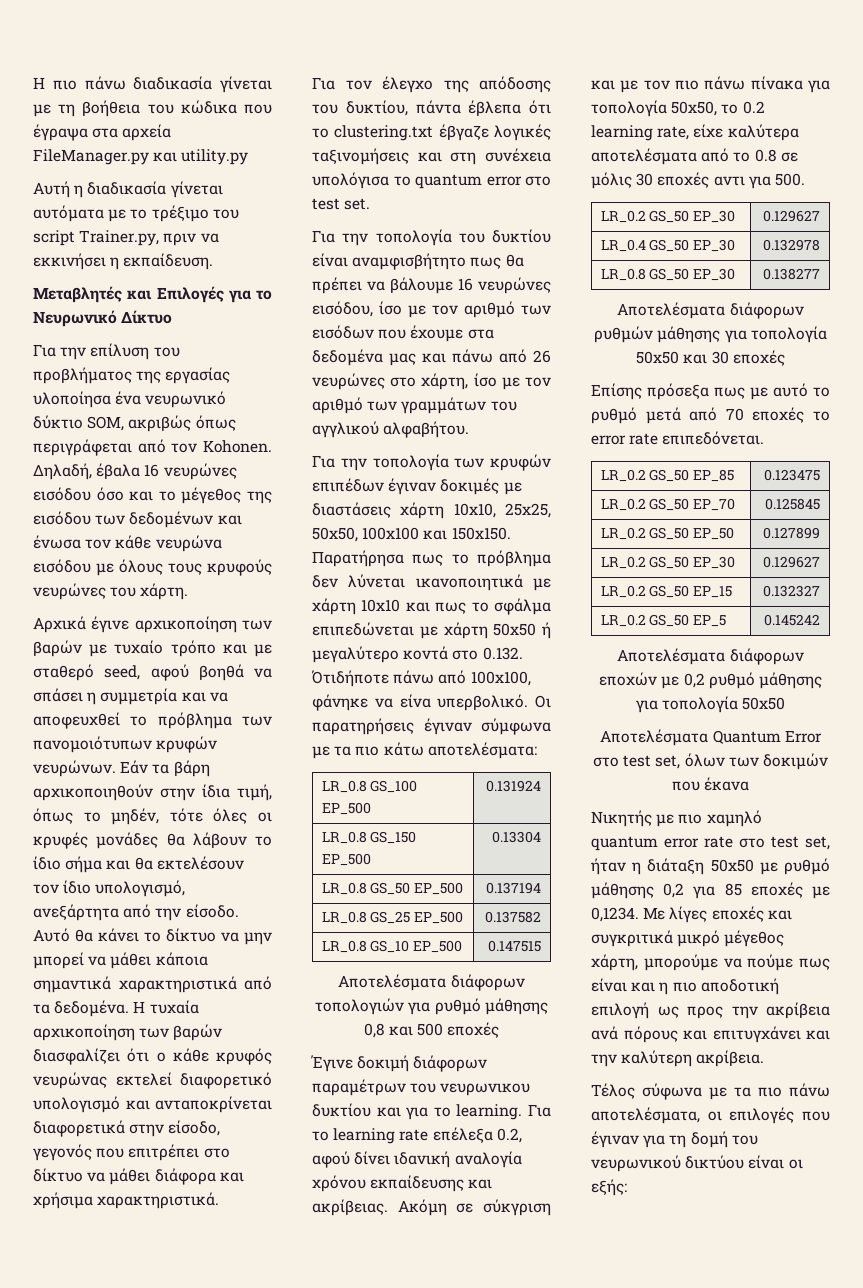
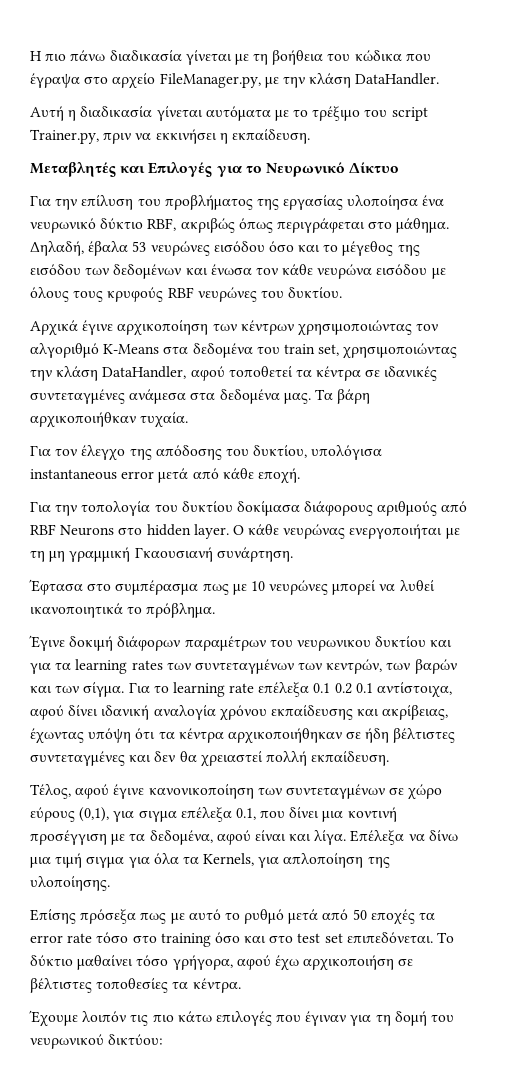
[92,124,172,141] [33,149,249,165] στα αρχεία FileManager.py και utility.py -> [84,73,440,89] στο αρχείο FileManager.py, με την κλάση DataHandler.
[87,416,125,431] SOM, -> [147,218,177,231] RBF,
[137,439,272,453] από τον Kohonen. -> [368,218,450,233] στο μάθημα.
[144,464,160,477] 16 -> [132,241,147,252] 53
(272, 567) none -> [167,287,194,298] RBF
[140,583,189,600] χάρτη. -> [288,287,343,298] δυκτίου.
[33,640,272,657] [33,664,272,681] [33,688,228,705] [33,712,272,729] [33,736,218,753] [33,760,210,777] [33,784,272,801] [33,808,272,825] [33,832,272,849] [33,856,244,873] [33,880,186,897] [33,904,239,921] [33,928,272,945] [33,952,208,969] [33,976,272,993] [33,1000,199,1017] [33,1024,223,1041] [33,1048,272,1065] [33,1072,272,1089] [33,1096,272,1113] [33,1120,221,1137] [33,1144,230,1161] [33,1168,244,1185] [33,1192,220,1209] βαρών με τυχαίο τρόπο και με σταθερό seed, αφού βοηθά να σπάσει η συμμετρία και να αποφευχθεί το πρόβλημα των πανομοιότυπων κρυφών νευρώνων. Εάν τα βάρη αρχικοποιηθούν στην ίδια τιμή, όπως το μηδέν, τότε όλες οι κρυφές μονάδες θα λάβουν το ίδιο σήμα και θα εκτελέσουν τον ίδιο υπολογισμό, ανεξάρτητα από την είσοδο. Αυτό θα κάνει το δίκτυο να μην μπορεί να μάθει κάποια σημαντικά χαρακτηριστικά από τα δεδομένα. Η τυχαία αρχικοποίηση των βαρών διασφαλίζει ότι ο κάθε κρυφός νευρώνας εκτελεί διαφορετικό υπολογισμό και ανταποκρίνεται διαφορετικά στην είσοδο, γεγονός που επιτρέπει στο δίκτυο να μάθει διάφορα και χρήσιμα χαρακτηριστικά. -> [240,320,439,336] [30,343,458,359] [30,366,438,381] [30,389,371,404] [30,412,189,428] κέντρων χρησιμοποιώντας τον αλγοριθμό K-Means στα δεδομένα του train set, χρησιμοποιώντας την κλάση DataHandler, αφού τοποθετεί τα κέντρα σε ιδανικές συντεταγμένες ανάμεσα στα δεδομένα μας. Τα βάρη αρχικοποιήθκαν τυχαία.
[415,100,551,116] [312,124,551,141] [312,148,551,165] [312,172,551,189] [312,198,371,210] πάντα έβλεπα ότι το clustering.txt έβγαζε λογικές ταξινομήσεις και στη συνέχεια υπολόγισα το quantum error στο test set. -> [311,445,383,460] [30,468,300,484] υπολόγισα instantaneous error μετά από κάθε εποχή.
[312,253,524,270] [312,277,551,294] [312,301,551,318] [312,325,494,342] [312,349,551,366] [312,373,551,390] [312,397,517,414] [312,421,470,438] [312,454,551,471] [312,478,522,495] [312,502,551,519] [312,527,511,542] [312,550,551,567] [312,574,551,591] [312,598,551,615] [312,622,551,639] [312,646,523,663] [312,670,531,687] [312,694,551,711] [312,718,551,735] [312,742,537,759] [321,780,418,793] [321,802,371,815] [486,780,542,792] [321,831,417,844] [321,853,371,866] [492,831,542,843] [321,882,464,895] [486,882,542,894] [321,911,464,924] [485,911,542,923] [321,940,463,953] [488,940,542,952] [338,974,525,991] [315,998,548,1015] [363,1022,500,1038] είναι αναμφισβήτητο πως θα πρέπει να βάλουμε 16 νευρώνες εισόδου, ίσο με τον αριθμό των εισόδων που έχουμε στα δεδομένα μας και πάνω από 26 νευρώνες στο χάρτη, ίσο με τον αριθμό των γραμμάτων του αγγλικού αλφαβήτου. // Για την τοπολογία των κρυφών επιπέδων έγιναν δοκιμές με διαστάσεις χάρτη 10x10, 25x25, 50x50, 100x100 και 150x150. Παρατήρησα πως το πρόβλημα δεν λύνεται ικανοποιητικά με χάρτη 10x10 και πως το σφάλμα επιπεδώνεται με χάρτη 50x50 ή μεγαλύτερο κοντά στο 0.132. Ότιδήποτε πάνω από 100x100, φάνηκε να είνα υπερβολικό. Οι παρατηρήσεις έγιναν σύμφωνα με τα πιο κάτω αποτελέσματα: // LR_0.8 GS_100 EP_500 | 0.131924 // LR_0.8 GS_150 EP_500 | 0.13304 // LR_0.8 GS_50 EP_500 | 0.137194 // LR_0.8 GS_25 EP_500 | 0.137582 // LR_0.8 GS_10 EP_500 | 0.147515 // Αποτελέσματα διάφορων τοπολογιών για ρυθμό μάθησης 0,8 και 500 εποχές -> [236,501,468,516] [30,524,460,539] [30,547,293,562] [29,579,435,595] [30,603,216,618] δοκίμασα διάφορους αριθμούς από RBF Neurons στο hidden layer. Ο κάθε νευρώνας ενεργοποιήται με τη μη γραμμική Γκαουσιανή συνάρτηση. // Έφτασα στο συμπέρασμα πως με 10 νευρώνες μπορεί να λυθεί ικανοποιητικά το πρόβλημα.
[433,1104,523,1120] το learning. -> [55,659,457,674] [30,682,125,697] τα learning rates των συντεταγμένων των κεντρών, των βαρών και των σίγμα.
[496,1128,522,1143] 0.2, -> [313,682,453,698] 0.1 0.2 0.1 αντίστοιχα,
[312,1199,551,1216] [591,76,830,93] [591,100,765,117] [591,124,799,141] [591,148,798,165] [591,172,805,189] [600,210,736,223] [763,210,821,222] [600,239,736,252] [763,239,821,251] [600,268,736,281] [763,268,821,280] [617,302,804,319] [594,326,827,343] [636,350,785,366] ακρίβειας. Ακόμη σε σύκγριση και με τον πιο πάνω πίνακα για τοπολογία 50x50, το 0.2 learning rate, είχε καλύτερα αποτελέσματα από το 0.8 σε μόλις 30 εποχές αντι για 500. // LR_0.2 GS_50 EP_30 | 0.129627 // LR_0.4 GS_50 EP_30 | 0.132978 // LR_0.8 GS_50 EP_30 | 0.138277 // Αποτελέσματα διάφορων ρυθμών μάθησης για τοπολογία 50x50 και 30 εποχές -> [382,705,449,720] [30,728,456,744] [30,751,390,767] [30,784,443,800] [30,807,397,822] [30,830,458,845] [30,853,390,868] [30,876,110,891] ακρίβειας, έχωντας υπόψη ότι τα κέντρα αρχικοποιήθηκαν σε ήδη βέλτιστες συντεταγμένες και δεν θα χρειαστεί πολλή εκπαίδευση. // Τέλος, αφού έγινε κανονικοποίηση των συντεταγμένων σε χώρο εύρους (0,1), για σιγμα επέλεξα 0.1, που δίνει μια κοντινή προσέγγιση με τα δεδομένα, αφού είναι και λίγα. Επέλεξα να δίνω μια τιμή σιγμα για όλα τα Kernels, για απλοποίηση της υλοποίησης.
[725,407,830,423] [591,431,765,445] [600,469,735,482] [764,469,821,481] [600,498,736,511] [765,498,821,510] [600,527,735,540] [763,527,821,539] [600,556,736,569] [763,556,821,568] [600,585,733,598] [763,585,821,597] [600,614,727,627] [764,614,821,626] [617,648,804,665] [599,672,822,689] [635,696,786,713] [600,729,822,746] [593,753,828,770] [671,777,750,791] [591,810,762,827] [591,836,830,851] [590,858,830,875] [591,882,830,899] [591,906,792,923] [591,930,785,947] [591,954,830,971] [591,978,779,995] [591,1002,830,1019] [591,1026,830,1043] [591,1050,765,1067] [591,1083,830,1100] [591,1107,722,1124] 70 εποχές το error rate επιπεδόνεται. // LR_0.2 GS_50 EP_85 | 0.123475 // LR_0.2 GS_50 EP_70 | 0.125845 // LR_0.2 GS_50 EP_50 | 0.127899 // LR_0.2 GS_50 EP_30 | 0.129627 // LR_0.2 GS_50 EP_15 | 0.132327 // LR_0.2 GS_50 EP_5 | 0.145242 // Αποτελέσματα διάφορων εποχών με 0,2 ρυθμό μάθησης για τοπολογία 50x50 // Αποτελέσματα Quantum Error στο test set, όλων των δοκιμών που έκανα // Νικητής με πιο χαμηλό quantum error rate στο test set, ήταν η διάταξη 50x50 με ρυθμό μάθησης 0,2 για 85 εποχές με 0,1234. Με λίγες εποχές και συγκριτικά μικρό μέγεθος χάρτη, μπορούμε να πούμε πως είναι και η πιο αποδοτική επιλογή ως προς την ακρίβεια ανά πόρους και επιτυγχάνει και την καλύτερη ακρίβεια. // Τέλος σύφωνα με τα πιο πάνω αποτελέσματα, οι -> [352,909,436,925] [30,932,455,947] [30,955,414,971] [30,978,241,993] [29,1010,212,1027] 50 εποχές τα error rate τόσο στο training όσο και στο test set επιπεδόνεται. Το δύκτιο μαθαίνει τόσο γρήγορα, αφού έχω αρχικοποιήση σε βέλτιστες τοποθεσίες τα κέντρα. // Έχουμε λοιπόν τις πιο κάτω
[685,1155,803,1169] [591,1179,627,1196] δικτύου είναι οι εξής: -> [108,1034,164,1045] δικτύου:

